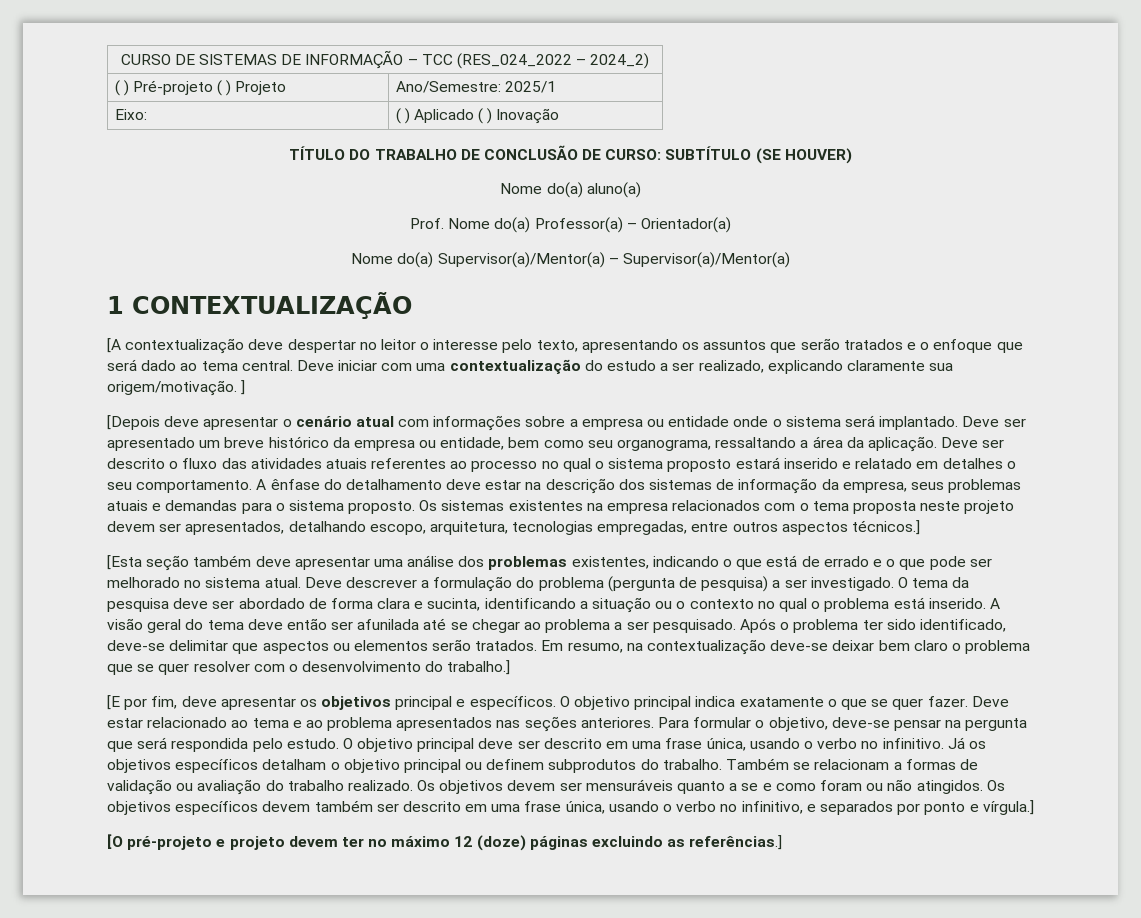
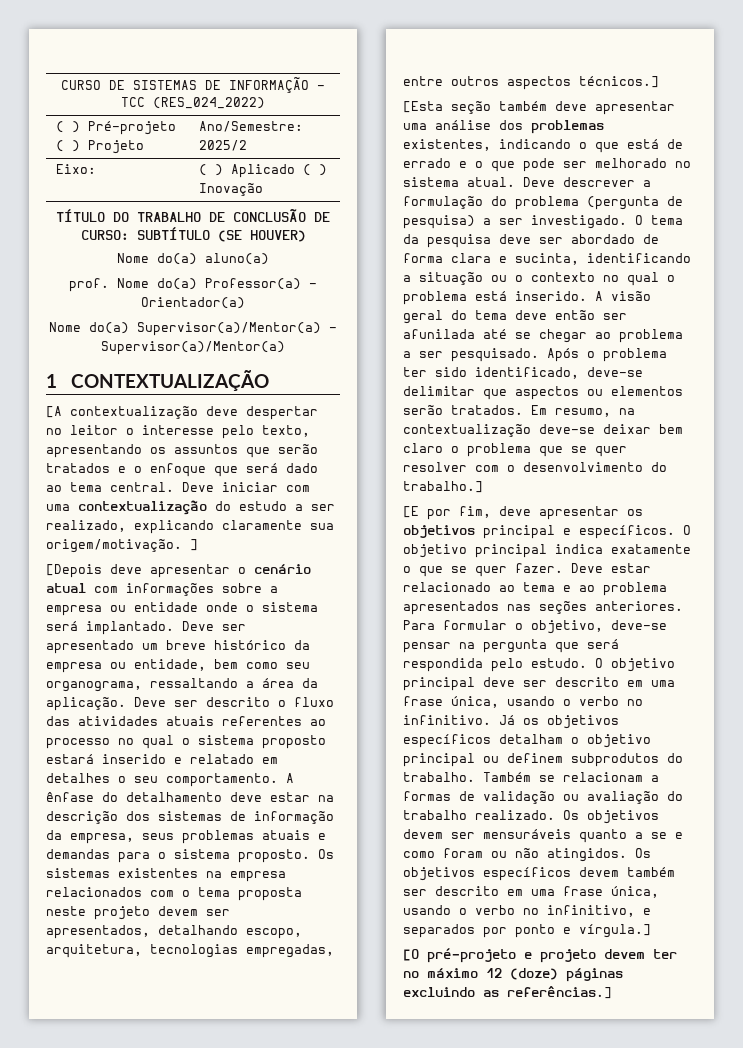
[456,53,650,69] (RES_024_2022 – 2024_2) -> [153,97,265,109] (RES_024_2022)
[504,81,556,93] 2025/1 -> [198,140,247,151] 2025/2
[410,218,445,229] Prof. -> [69,278,109,292] prof.

